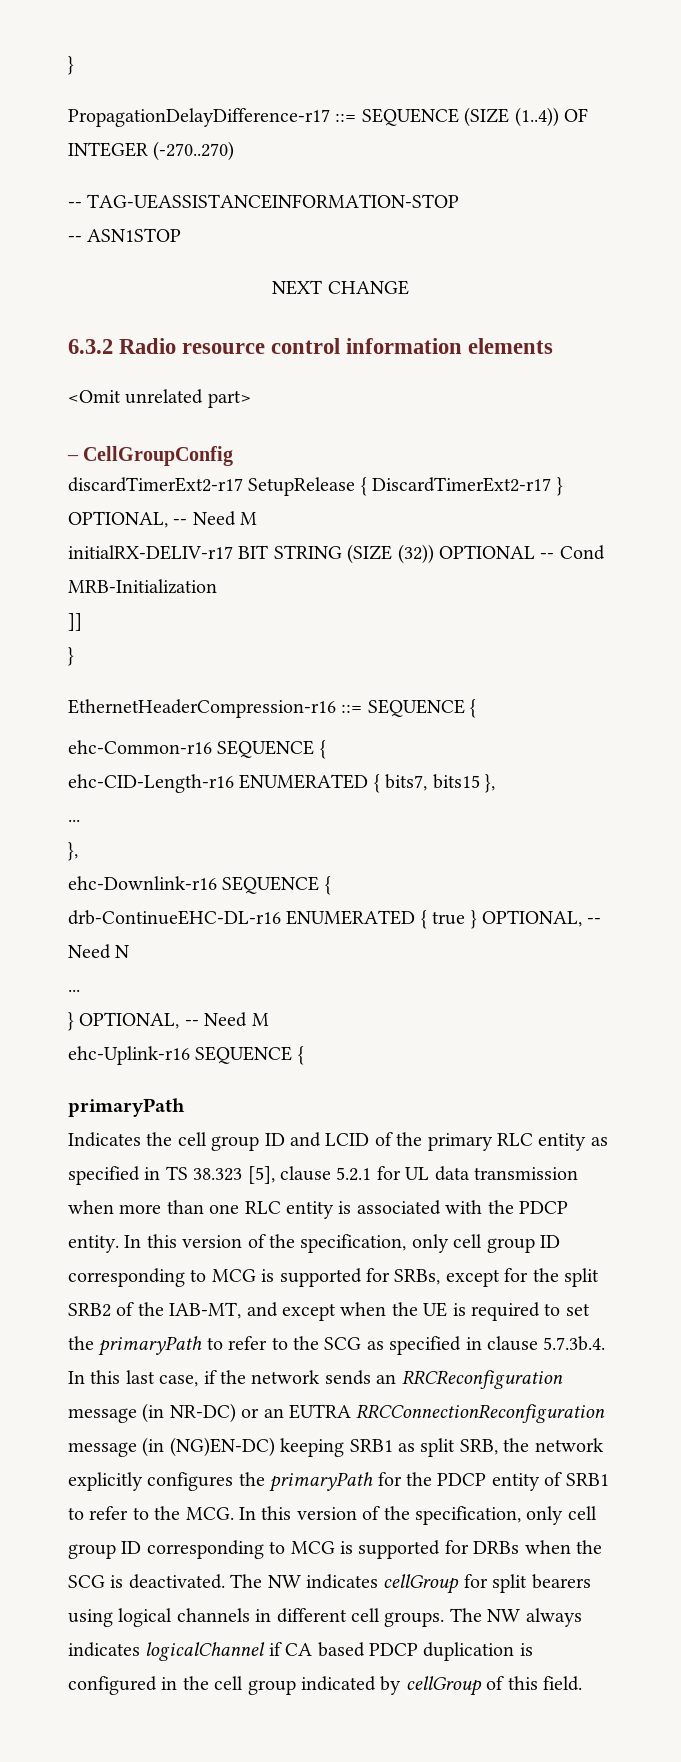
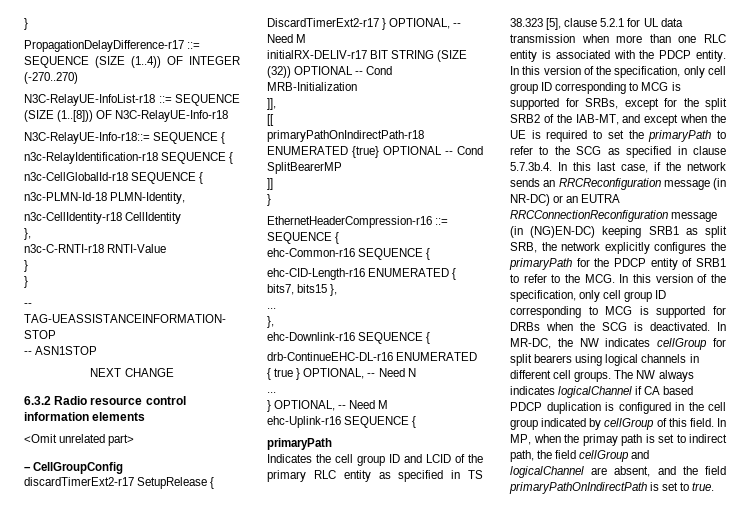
(235, 151) none -> [24,94,240,106] [24,110,229,122] [24,132,226,144] [24,152,234,164] [24,172,204,184] [24,192,186,204] [24,212,182,224] [24,228,31,240] [24,244,167,253] [24,260,28,272] [24,276,28,288] // N3C-RelayUE-InfoList-r18 ::= SEQUENCE (SIZE (1..[8])) OF N3C-RelayUE-Info-r18 // N3C-RelayUE-Info-r18::= SEQUENCE { // n3c-RelayIdentification-r18 SEQUENCE { // n3c-CellGlobalId-r18 SEQUENCE { // n3c-PLMN-Id-18 PLMN-Identity, // n3c-CellIdentity-r18 CellIdentity // }, // n3c-C-RNTI-r18 RNTI-Value // } // }
(217, 586) none -> [267,98,276,110] [267,114,274,126] [267,130,424,142] [267,146,483,158] [267,162,342,174] // ]], // [[ // primaryPathOnIndirectPath-r18 ENUMERATED {true} OPTIONAL -- Cond SplitBearerMP
[230,1574,263,1588] The -> [717,322,726,331] [510,338,573,349] In MR-DC, the
(582, 1683) none -> [717,418,726,427] [510,434,727,446] [510,450,650,462] [510,466,726,478] [509,482,715,494] In MP, when the primay path is set to indirect path, the field cellGroup and logicalChannel are absent, and the field primaryPathOnIndirectPath is set to true.

